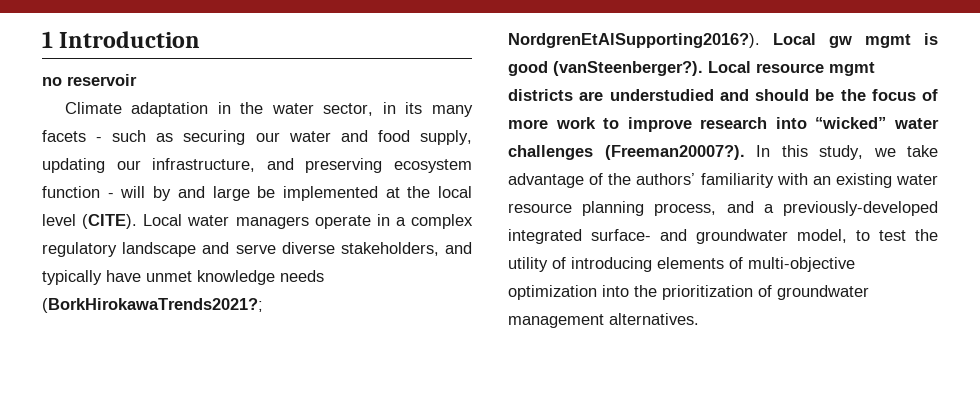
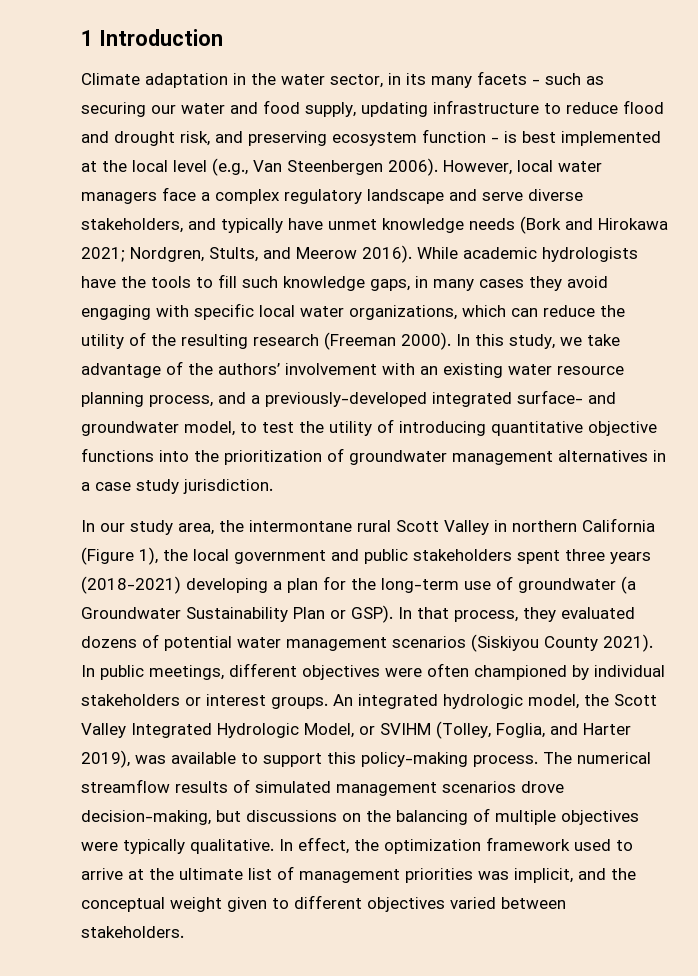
[42,74,137,86] // no reservoir -> (223, 37) none
[116,158,256,172] our infrastructure, -> [433,100,664,114] [81,131,210,146] infrastructure to reduce flood and drought risk,
[120,186,276,201] will by and large be -> [504,131,556,143] is best
[82,214,390,229] (CITE). Local water managers operate in -> [212,158,602,176] [81,187,196,204] (e.g., Van Steenbergen 2006). However, local water managers face
[42,298,263,313] [508,33,938,48] [508,61,875,76] [508,89,938,101] [508,117,939,132] [508,145,745,160] (BorkHirokawaTrends2021?; NordgrenEtAlSupporting2016?). Local gw mgmt is good (vanSteenberger?). Local resource mgmt districts are understudied and should be the focus of more work to improve research into “wicked” water challenges (Freeman20007?). -> [520,216,668,234] [81,245,638,263] [81,274,608,291] [81,303,625,320] [81,332,451,350] (Bork and Hirokawa 2021; Nordgren, Stults, and Meerow 2016). While academic hydrologists have the tools to fill such knowledge gaps, in many cases they avoid engaging with specific local water organizations, which can reduce the utility of the resulting research (Freeman 2000).
[700,173,774,188] familiarity -> [285,363,377,375] involvement
[657,257,855,272] [508,285,597,300] elements of multi-objective optimization -> [491,421,657,436] [81,448,154,462] quantitative objective functions
[609,313,699,325] alternatives. -> [558,450,666,462] [81,479,273,494] [81,518,655,535] [81,547,651,565] [81,576,636,594] [81,605,635,623] [81,634,653,652] [81,663,665,680] [81,694,657,709] [81,721,631,739] [81,750,651,768] [81,779,564,796] [81,808,639,825] [81,837,633,854] [81,866,636,883] [81,895,566,912] [81,926,184,938] alternatives in a case study jurisdiction. // In our study area, the intermontane rural Scott Valley in northern California (Figure 1), the local government and public stakeholders spent three years (2018-2021) developing a plan for the long-term use of groundwater (a Groundwater Sustainability Plan or GSP). In that process, they evaluated dozens of potential water management scenarios (Siskiyou County 2021). In public meetings, different objectives were often championed by individual stakeholders or interest groups. An integrated hydrologic model, the Scott Valley Integrated Hydrologic Model, or SVIHM (Tolley, Foglia, and Harter 2019), was available to support this policy-making process. The numerical streamflow results of simulated management scenarios drove decision-making, but discussions on the balancing of multiple objectives were typically qualitative. In effect, the optimization framework used to arrive at the ultimate list of management priorities was implicit, and the conceptual weight given to different objectives varied between stakeholders.

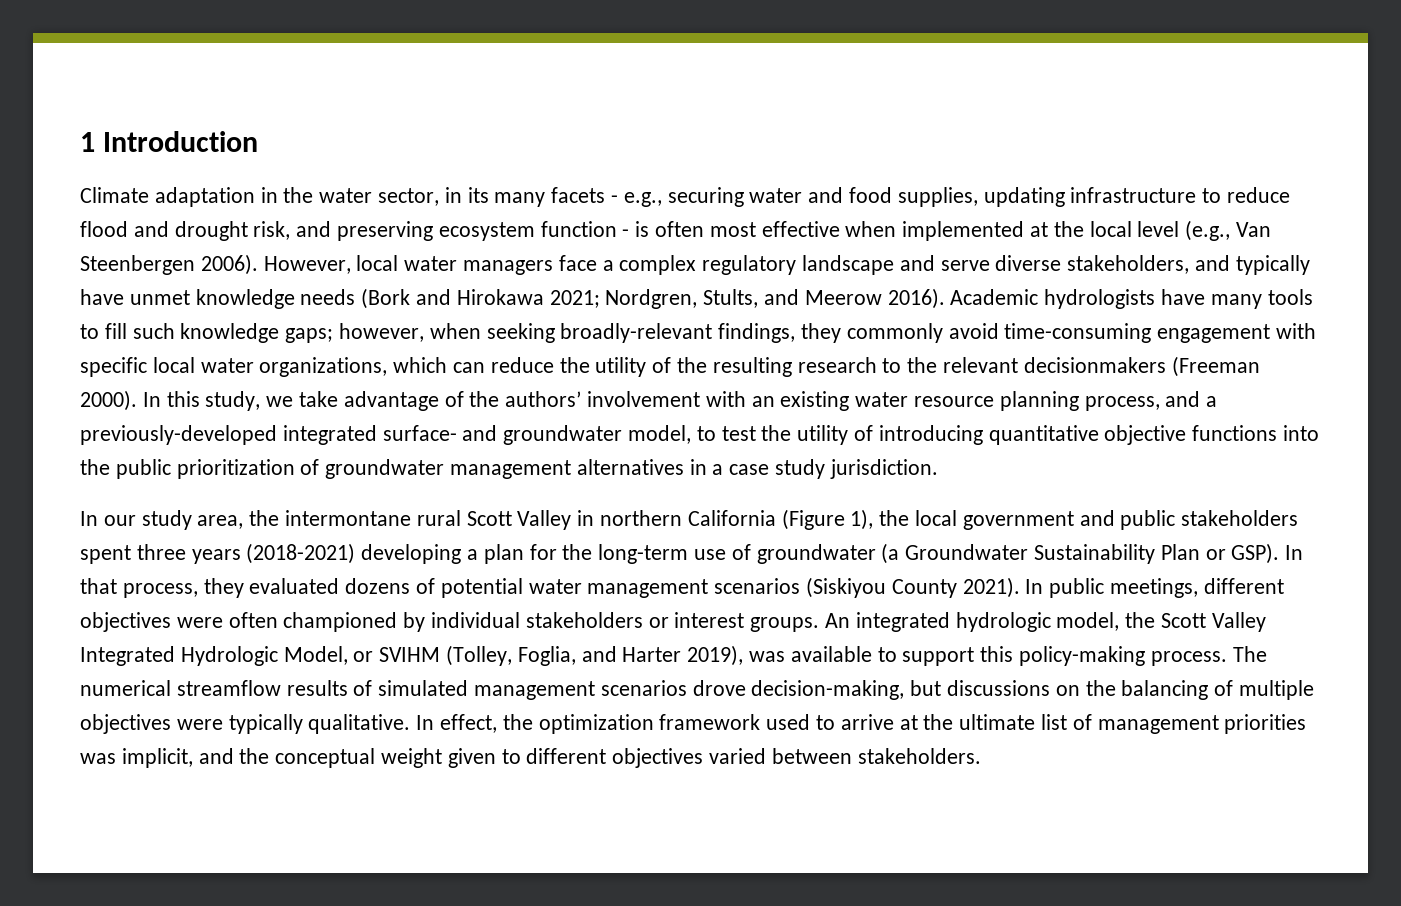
[545,73,604,85] [81,102,176,117] such as securing our -> [623,187,744,207] e.g., securing
[305,102,356,117] supply, -> [897,187,978,207] supplies,
[522,131,556,143] best -> [655,221,897,237] often most effective when
[417,247,537,259] While academic -> [950,289,1039,305] Academic
[121,276,146,288] the -> [1210,294,1262,309] many
[370,276,608,291] [81,305,151,320] gaps, in many cases they avoid engaging -> [285,323,1271,343] gaps; however, when seeking broadly-relevant findings, they commonly avoid time-consuming engagement
(319, 340) none -> [882,357,1166,373] to the relevant decisionmakers
(219, 456) none -> [115,459,171,479] public

